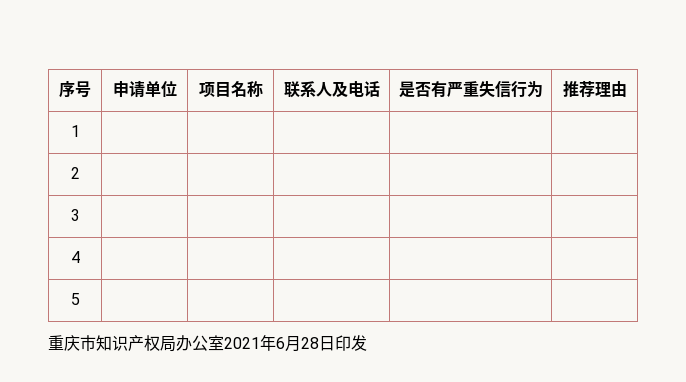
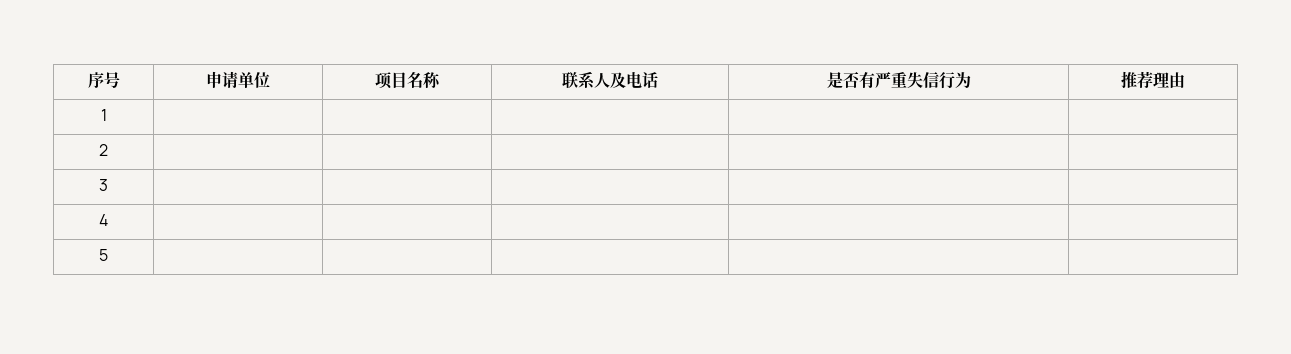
[48,335,367,352] // 重庆市知识产权局办公室2021年6月28日印发 -> (108, 255) none

